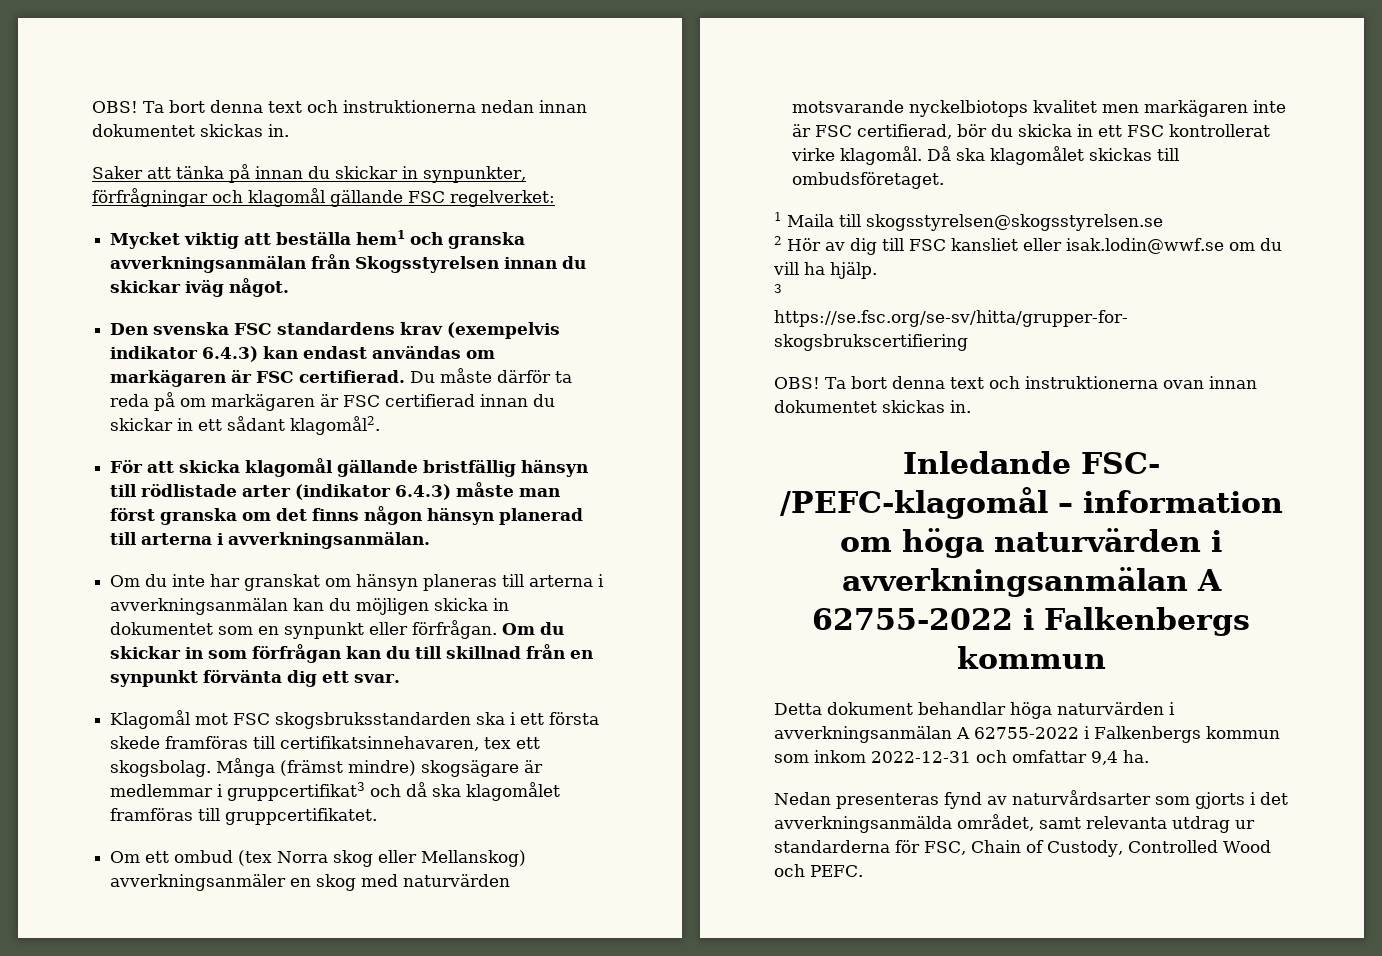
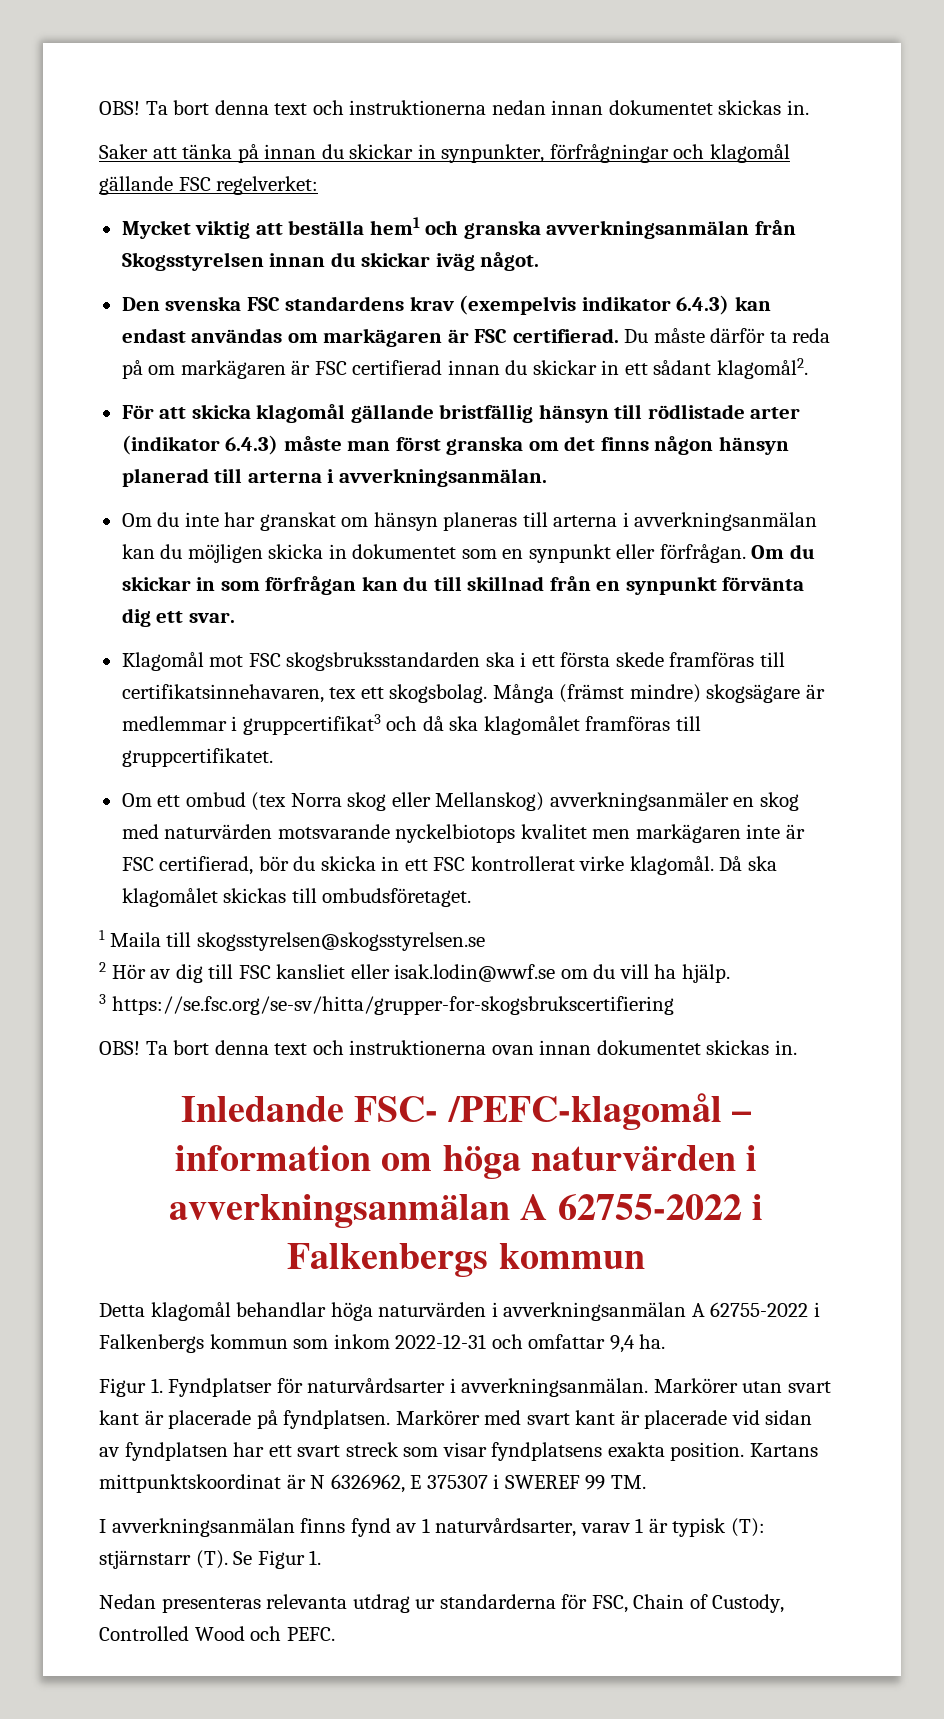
[827,702,913,715] dokument -> [150,1302,231,1321] klagomål
[774,790,1288,809] [774,814,1081,833] Nedan presenteras fynd av naturvårdsarter som gjorts i det avverkningsanmälda området, samt -> [99,1378,831,1397] [99,1410,813,1429] [99,1442,818,1461] [99,1474,646,1493] [99,1518,765,1537] [99,1550,322,1569] [99,1594,261,1613] Figur 1. Fyndplatser för naturvårdsarter i avverkningsanmälan. Markörer utan svart kant är placerade på fyndplatsen. Markörer med svart kant är placerade vid sidan av fyndplatsen har ett svart streck som visar fyndplatsens exakta position. Kartans mittpunktskoordinat är N 6326962, E 375307 i SWEREF 99 TM. // I avverkningsanmälan finns fynd av 1 naturvårdsarter, varav 1 är typisk (T): stjärnstarr (T). Se Figur 1. // Nedan presenteras

